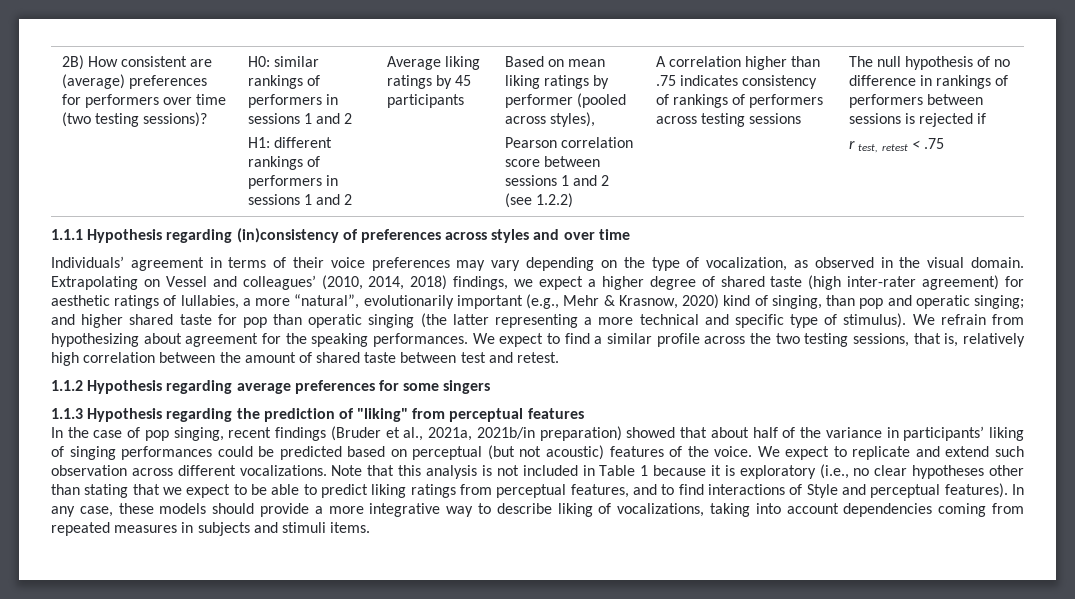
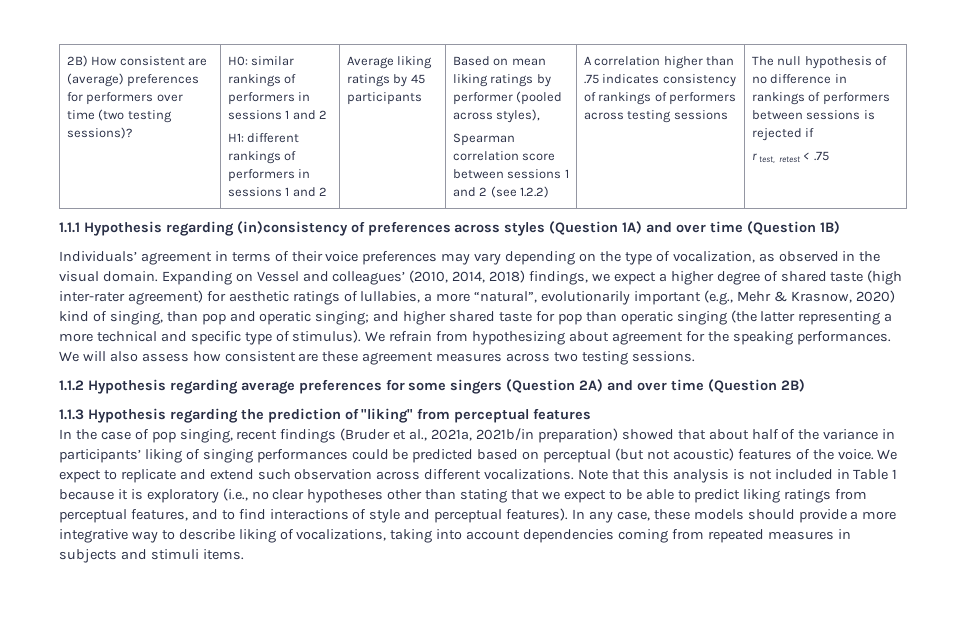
[504,137,557,148] Pearson -> [452,133,515,146] Spearman
[533,229,630,240] and over time -> [549,221,840,235] (Question 1A) and over time (Question 1B)
[51,276,138,290] Extrapolating -> [161,271,232,285] Expanding
[499,333,1025,347] [51,352,560,366] expect to find a similar profile across the two testing sessions, that is, relatively high correlation between the amount of shared taste between test and retest. -> [82,351,695,365] will also assess how consistent are these agreement measures across two testing sessions.
(491, 387) none -> [506,379,805,393] (Question 2A) and over time (Question 2B)
[806,484,838,498] Style -> [369,509,401,523] style

